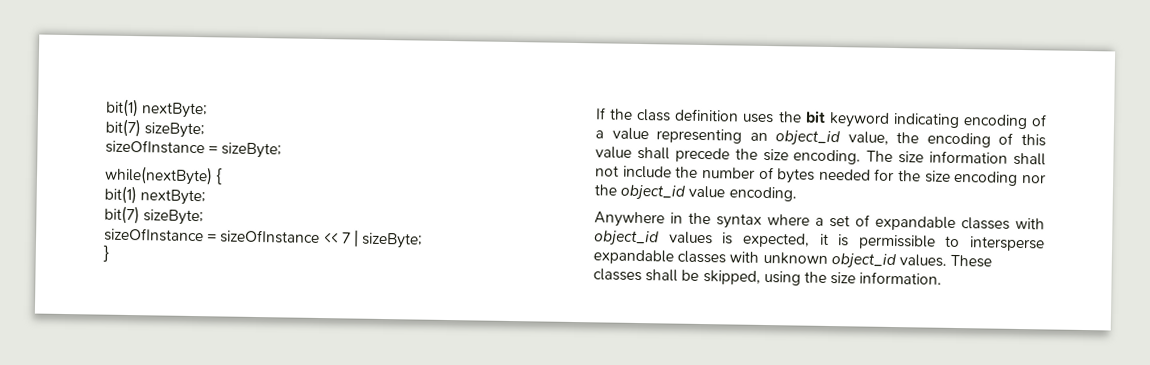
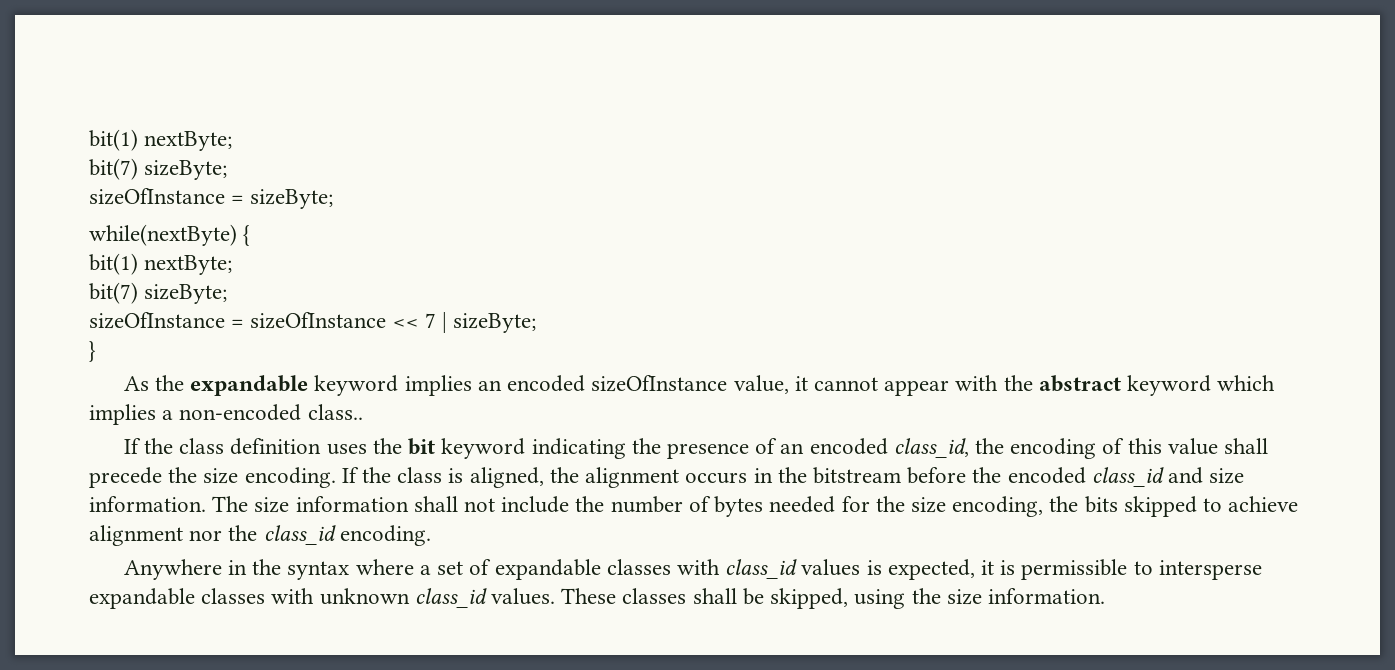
(109, 253) none -> [123,375,1276,396] [89,404,363,425] // As the expandable keyword implies an encoded sizeOfInstance value, it cannot appear with the abstract keyword which implies a non-encoded class..
[962,114,1047,130] [595,127,889,147] encoding of a value representing an object_id value, -> [631,438,969,459] the presence of an encoded class_id,
(862, 157) none -> [341,467,1245,488] [89,496,206,512] If the class is aligned, the alignment occurs in the bitstream before the encoded class_id and size information.
[954,170,1046,186] [594,184,726,201] encoding nor the object_id value -> [952,496,1299,517] [89,525,336,546] encoding, the bits skipped to achieve alignment nor the class_id
[594,230,659,247] object_id -> [725,559,798,579] class_id
[830,253,896,270] object_id -> [414,588,487,608] class_id

